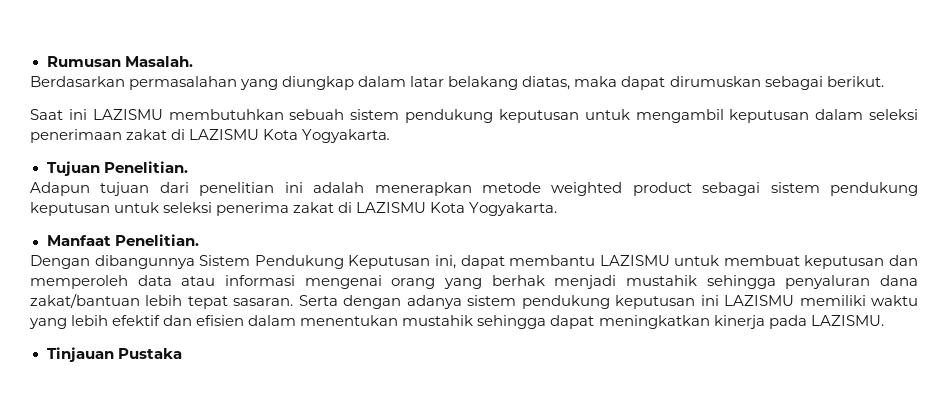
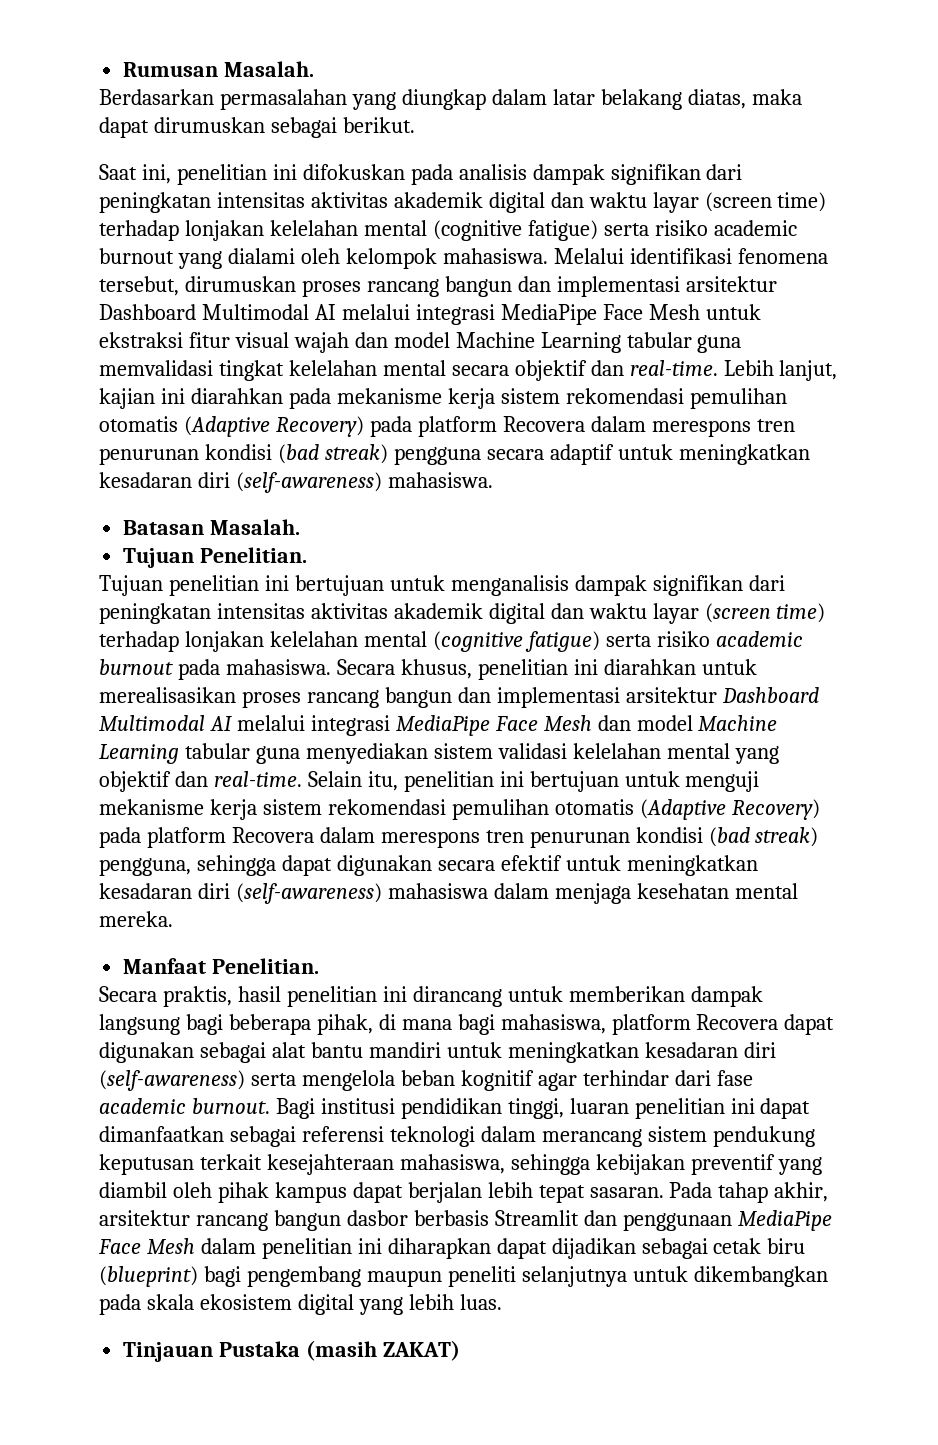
[68,109,919,123] [30,129,391,143] [46,161,188,176] [30,182,918,196] [30,202,558,216] [46,234,199,246] [30,255,919,269] [30,275,918,289] [30,293,918,309] [29,315,884,329] ini LAZISMU membutuhkan sebuah sistem pendukung keputusan untuk mengambil keputusan dalam seleksi penerimaan zakat di LAZISMU Kota Yogyakarta. // Tujuan Penelitian. // Adapun tujuan dari penelitian ini adalah menerapkan metode weighted product sebagai sistem pendukung keputusan untuk seleksi penerima zakat di LAZISMU Kota Yogyakarta. // Manfaat Penelitian. // Dengan dibangunnya Sistem Pendukung Keputusan ini, dapat membantu LAZISMU untuk membuat keputusan dan memperoleh data atau informasi mengenai orang yang berhak menjadi mustahik sehingga penyaluran dana zakat/bantuan lebih tepat sasaran. Serta dengan adanya sistem pendukung keputusan ini LAZISMU memiliki waktu yang lebih efektif dan efisien dalam menentukan mustahik sehingga dapat meningkatkan kinerja pada LAZISMU. -> [141,164,743,185] [99,192,827,213] [99,220,797,241] [99,248,828,269] [99,276,777,297] [99,304,761,325] [99,332,742,353] [99,360,838,381] [99,388,787,409] [99,416,795,437] [99,444,810,465] [99,472,493,493] [123,519,301,535] [123,547,308,568] [99,575,785,596] [99,603,826,624] [99,631,803,652] [99,659,757,680] [99,687,819,708] [99,715,778,736] [99,743,779,764] [99,771,760,792] [99,799,820,820] [99,827,819,848] [99,855,758,876] [99,883,798,904] [99,911,173,927] [123,958,320,974] [99,986,763,1007] [99,1014,835,1035] [99,1042,776,1063] [99,1070,753,1091] [99,1098,811,1119] [99,1126,815,1147] [99,1154,822,1175] [99,1182,829,1203] [99,1210,832,1231] [98,1238,806,1259] [99,1266,828,1287] [99,1294,502,1315] ini, penelitian ini difokuskan pada analisis dampak signifikan dari peningkatan intensitas aktivitas akademik digital dan waktu layar (screen time) terhadap lonjakan kelelahan mental (cognitive fatigue) serta risiko academic burnout yang dialami oleh kelompok mahasiswa. Melalui identifikasi fenomena tersebut, dirumuskan proses rancang bangun dan implementasi arsitektur Dashboard Multimodal AI melalui integrasi MediaPipe Face Mesh untuk ekstraksi fitur visual wajah dan model Machine Learning tabular guna memvalidasi tingkat kelelahan mental secara objektif dan real-time. Lebih lanjut, kajian ini diarahkan pada mekanisme kerja sistem rekomendasi pemulihan otomatis (Adaptive Recovery) pada platform Recovera dalam merespons tren penurunan kondisi (bad streak) pengguna secara adaptif untuk meningkatkan kesadaran diri (self-awareness) mahasiswa. // Batasan Masalah. // Tujuan Penelitian. // Tujuan penelitian ini bertujuan untuk menganalisis dampak signifikan dari peningkatan intensitas aktivitas akademik digital dan waktu layar (screen time) terhadap lonjakan kelelahan mental (cognitive fatigue) serta risiko academic burnout pada mahasiswa. Secara khusus, penelitian ini diarahkan untuk merealisasikan proses rancang bangun dan implementasi arsitektur Dashboard Multimodal AI melalui integrasi MediaPipe Face Mesh dan model Machine Learning tabular guna menyediakan sistem validasi kelelahan mental yang objektif dan real-time. Selain itu, penelitian ini bertujuan untuk menguji mekanisme kerja sistem rekomendasi pemulihan otomatis (Adaptive Recovery) pada platform Recovera dalam merespons tren penurunan kondisi (bad streak) pengguna, sehingga dapat digunakan secara efektif untuk meningkatkan kesadaran diri (self-awareness) mahasiswa dalam menjaga kesehatan mental mereka. // Manfaat Penelitian. // Secara praktis, hasil penelitian ini dirancang untuk memberikan dampak langsung bagi beberapa pihak, di mana bagi mahasiswa, platform Recovera dapat digunakan sebagai alat bantu mandiri untuk meningkatkan kesadaran diri (self-awareness) serta mengelola beban kognitif agar terhindar dari fase academic burnout. Bagi institusi pendidikan tinggi, luaran penelitian ini dapat dimanfaatkan sebagai referensi teknologi dalam merancang sistem pendukung keputusan terkait kesejahteraan mahasiswa, sehingga kebijakan preventif yang diambil oleh pihak kampus dapat berjalan lebih tepat sasaran. Pada tahap akhir, arsitektur rancang bangun dasbor berbasis Streamlit dan penggunaan MediaPipe Face Mesh dalam penelitian ini diharapkan dapat dijadikan sebagai cetak biru (blueprint) bagi pengembang maupun peneliti selanjutnya untuk dikembangkan pada skala ekosistem digital yang lebih luas.
(182, 353) none -> [306,1340,461,1361] (masih ZAKAT)

